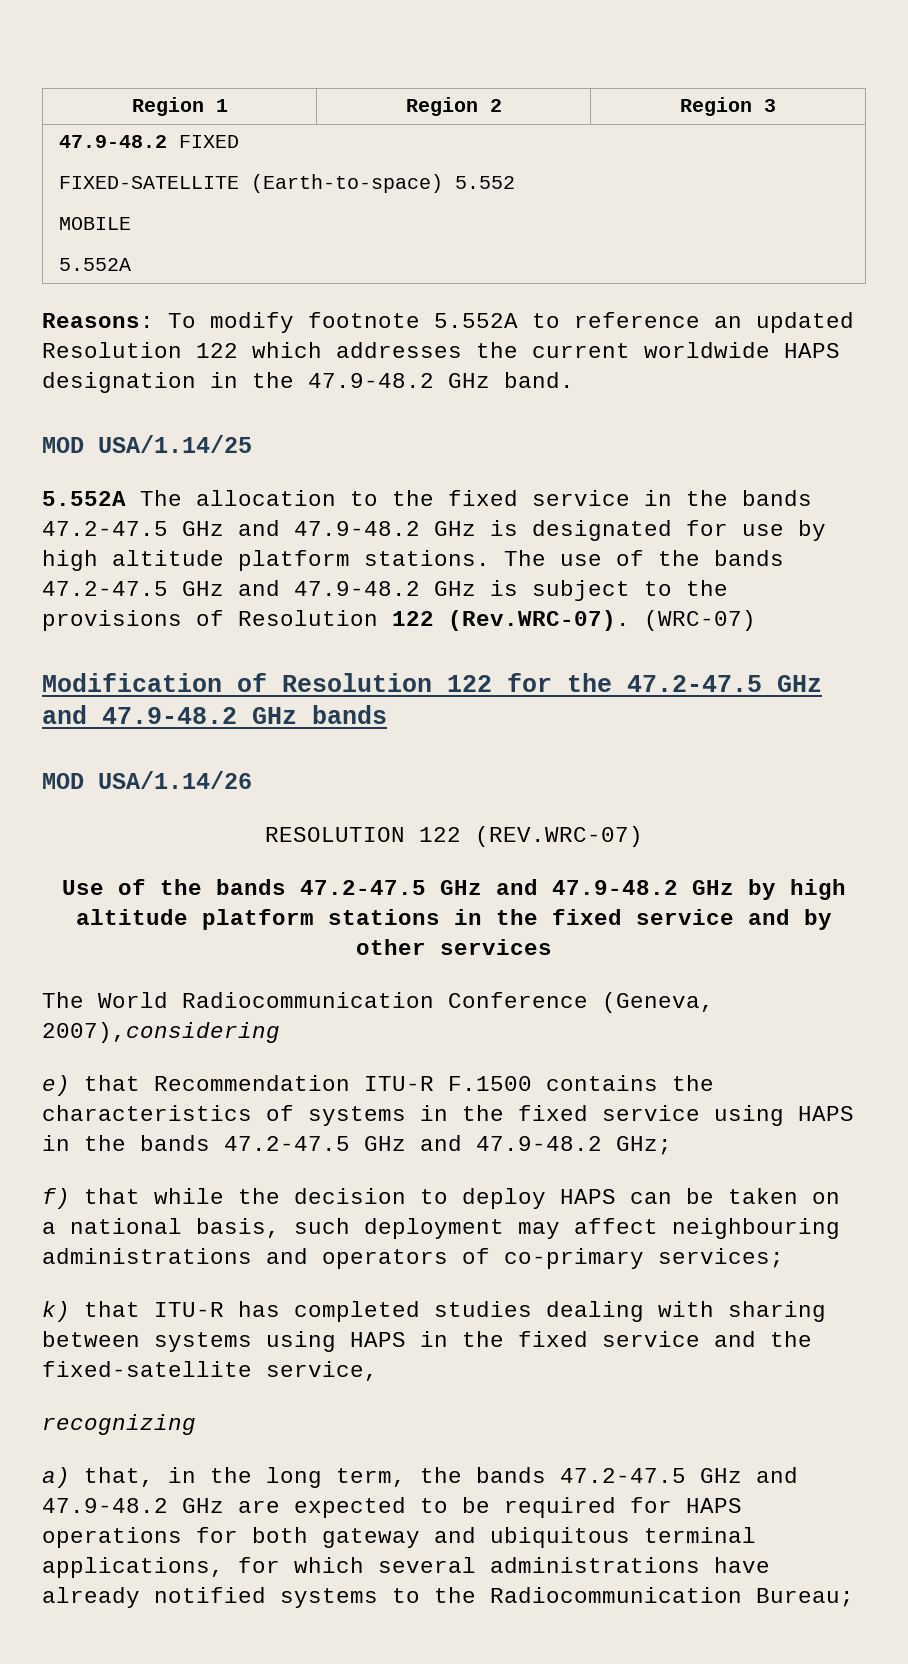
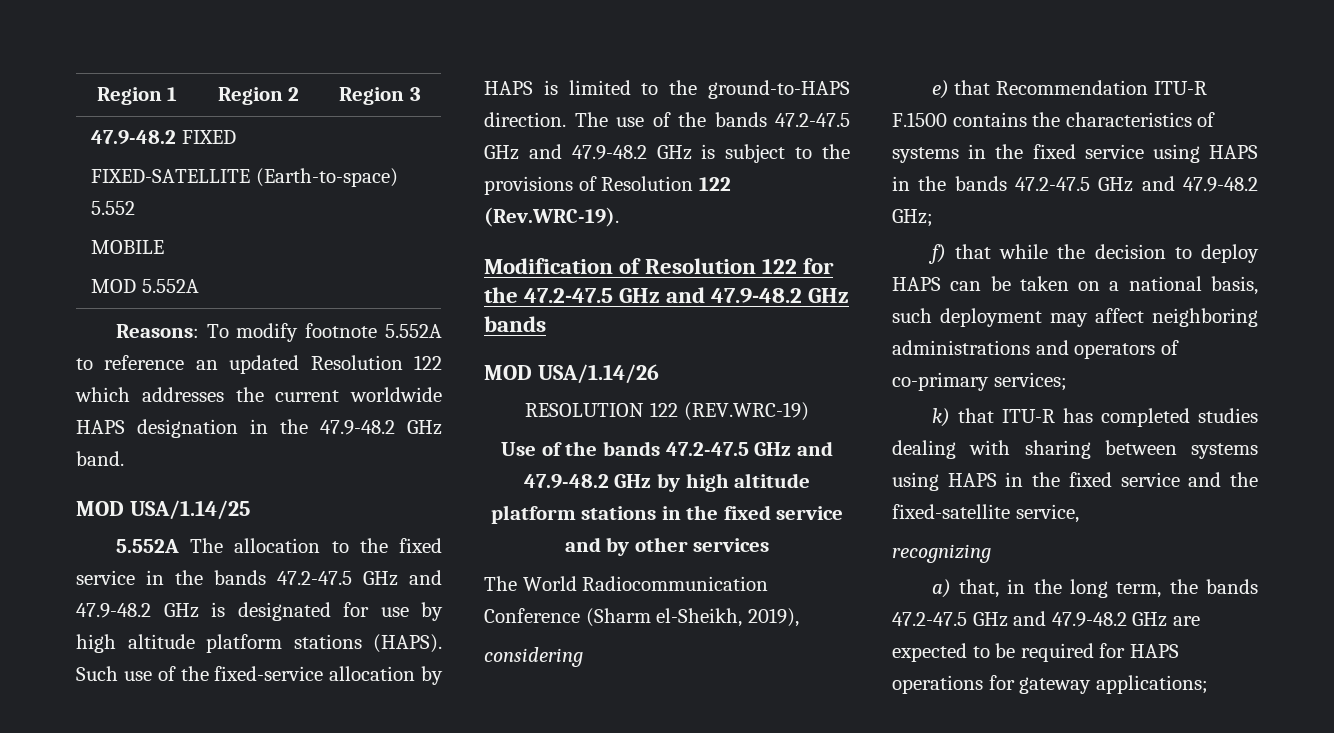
(132, 223) none -> [91,279,137,293] MOD
[364,550,490,566] stations. -> [293,634,442,653] [76,666,444,685] [484,80,850,99] [484,112,566,127] stations (HAPS). Such use of the fixed-service allocation by HAPS is limited to the ground-to-HAPS direction.
[448,610,756,631] (Rev.WRC-07). (WRC-07) -> [484,207,619,227] (Rev.WRC-19).
[475,826,643,847] (REV.WRC-07) -> [683,402,809,421] (REV.WRC-19)
[602,992,714,1013] [42,1022,280,1043] (Geneva, 2007),considering -> [585,608,799,627] [484,647,583,667] (Sharm el-Sheikh, 2019), // considering
[672,1218,840,1239] neighbouring -> [1152,308,1258,327] neighboring
[252,1527,756,1548] [42,1557,770,1578] [42,1587,854,1608] both gateway and ubiquitous terminal applications, for which several administrations have already notified systems to the Radiocommunication Bureau; -> [1019,675,1208,694] gateway applications;

